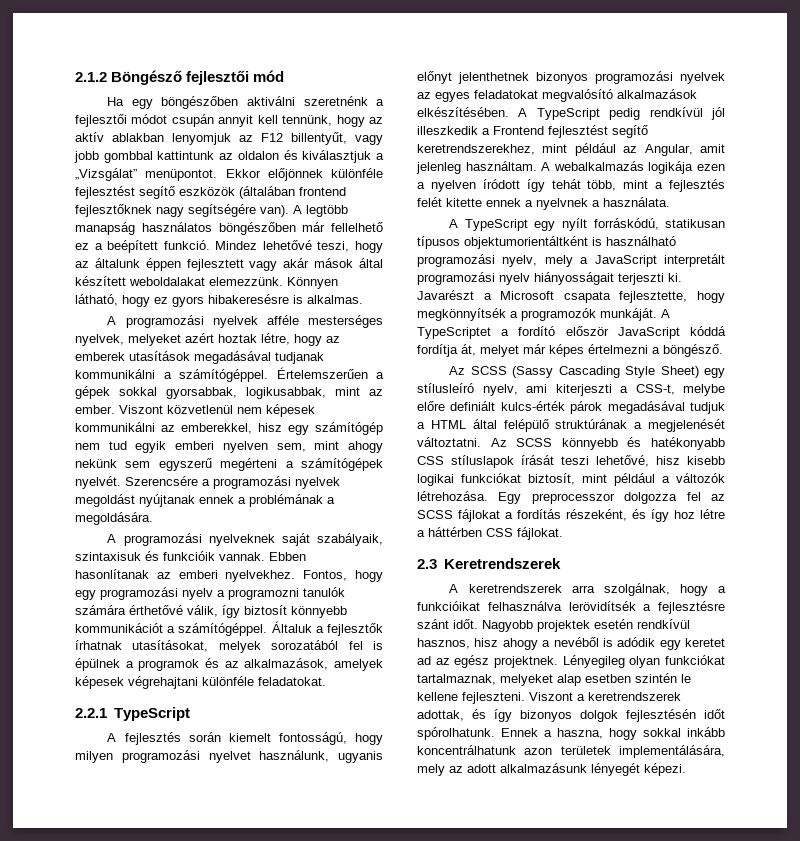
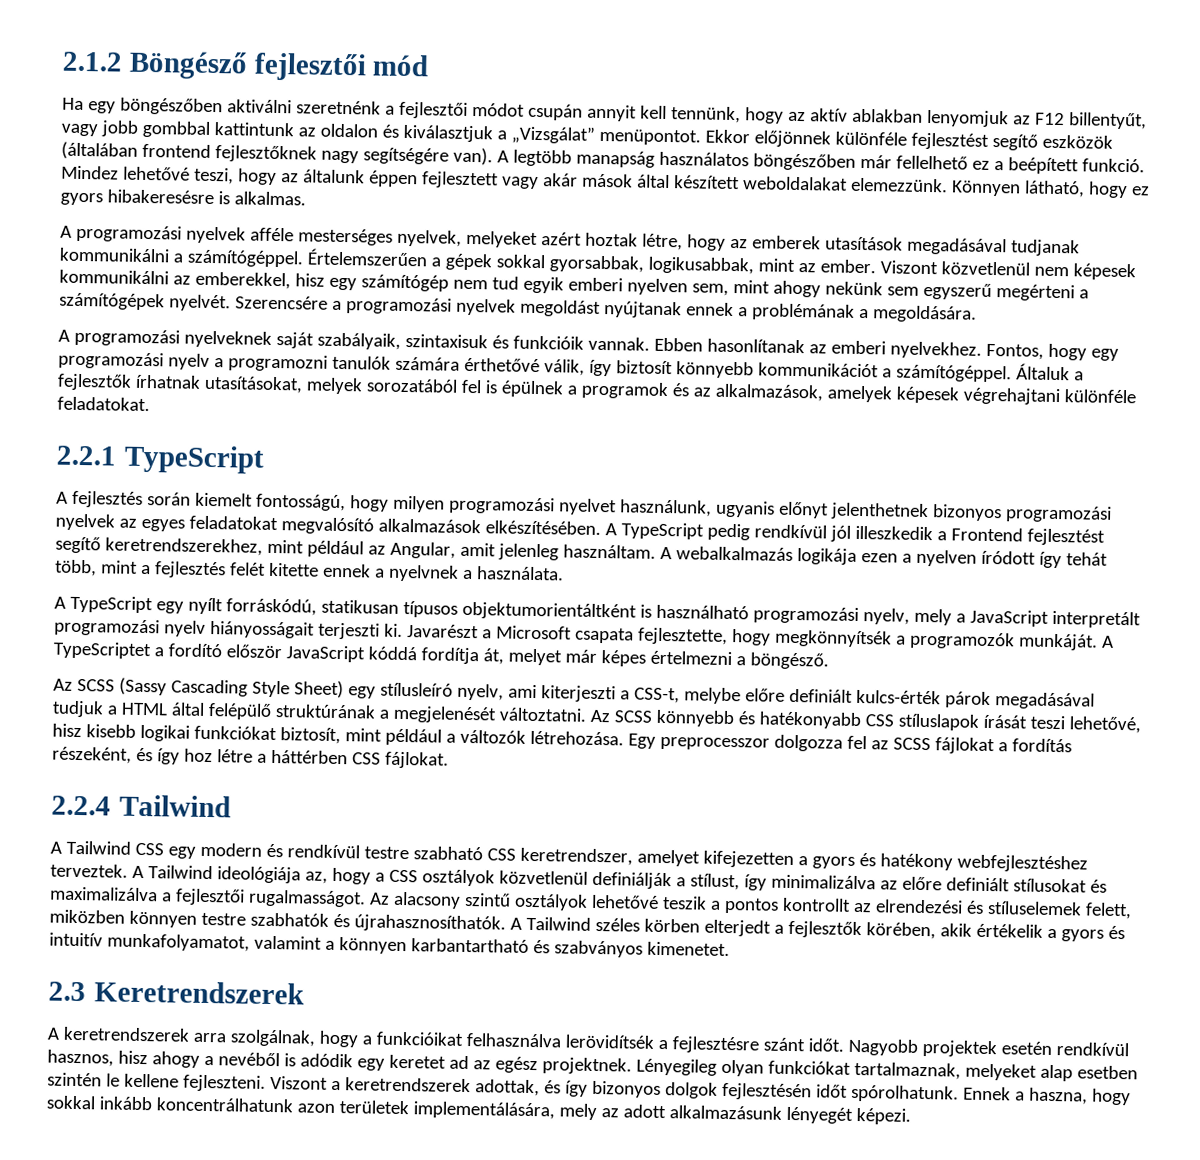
(563, 533) none -> [51,794,232,818] [50,840,1088,873] [50,863,1107,893] [50,886,1132,920] [49,909,1125,942] [49,932,730,958] // 2.2.4 Tailwind // A Tailwind CSS egy modern és rendkívül testre szabható CSS keretrendszer, amelyet kifejezetten a gyors és hatékony webfejlesztéshez terveztek. A Tailwind ideológiája az, hogy a CSS osztályok közvetlenül definiálják a stílust, így minimalizálva az előre definiált stílusokat és maximalizálva a fejlesztői rugalmasságot. Az alacsony szintű osztályok lehetővé teszik a pontos kontrollt az elrendezési és stíluselemek felett, miközben könnyen testre szabhatók és újrahasznosíthatók. A Tailwind széles körben elterjedt a fejlesztők körében, akik értékelik a gyors és intuitív munkafolyamatot, valamint a könnyen karbantartható és szabványos kimenetet.

